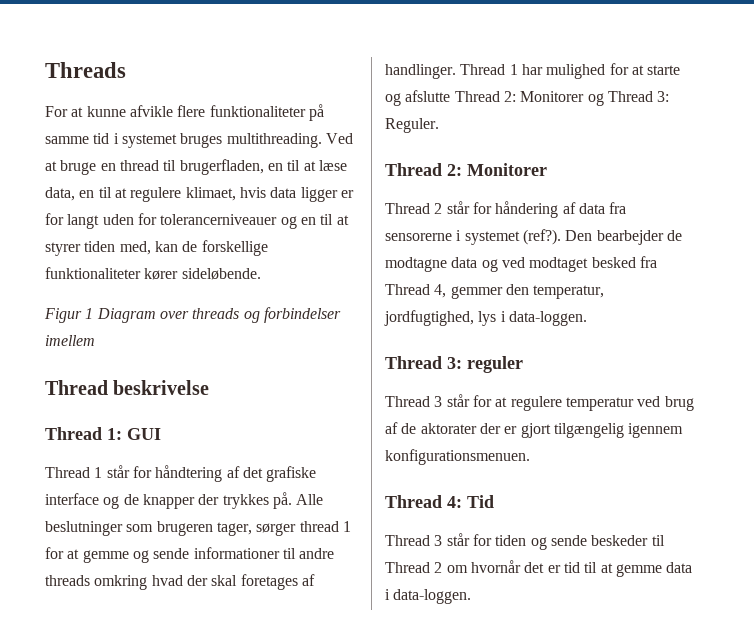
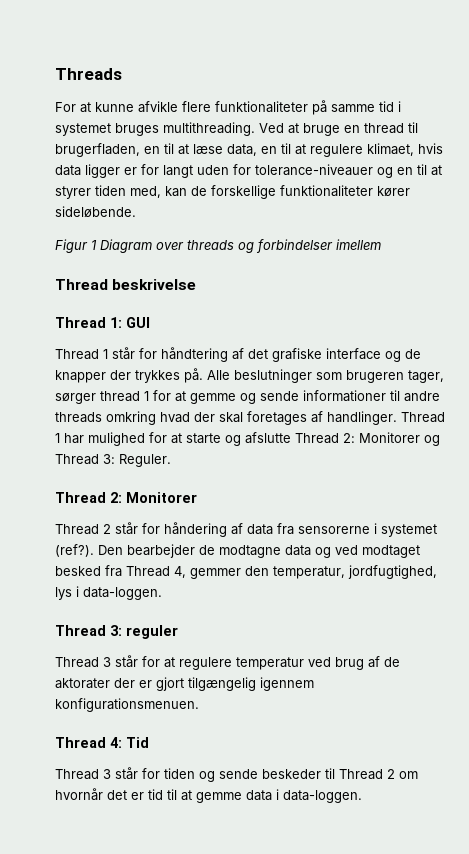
[160,214,278,225] tolerancerniveauer -> [255,164,373,176] tolerance-niveauer

